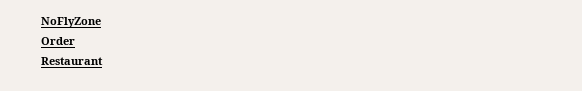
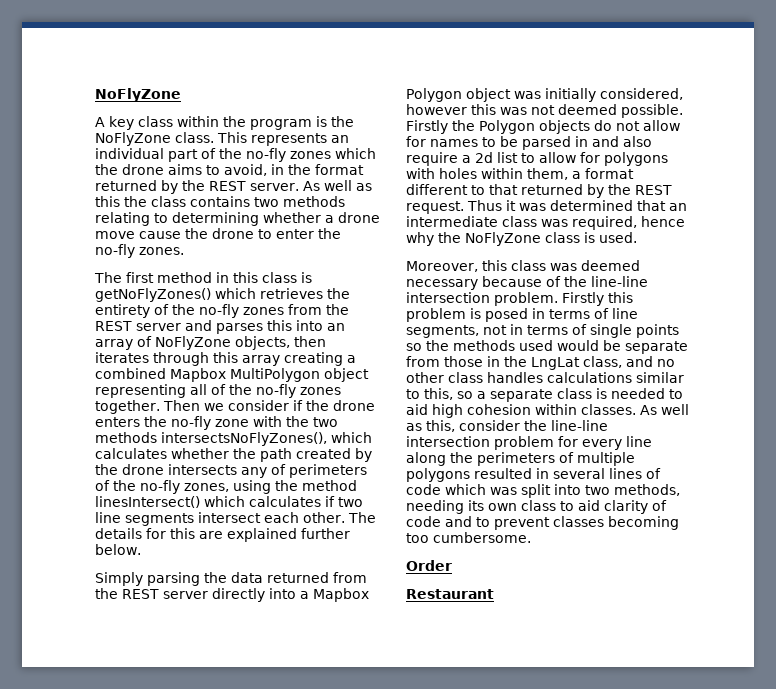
[41,17,101,28] NoFlyZone -> [95,88,181,102] [95,116,354,130] [95,132,349,146] [95,148,376,162] [95,164,364,176] [95,180,372,194] [95,196,345,207] [95,212,380,226] [95,228,341,239] [95,244,184,258] [94,272,312,283] [95,288,350,302] [95,304,349,318] [95,320,345,334] [95,336,326,350] [95,352,356,366] [95,368,369,382] [95,384,341,398] [95,400,375,414] [95,416,338,430] [95,432,372,446] [95,448,372,462] [95,464,367,478] [95,480,357,494] [95,496,363,508] [95,512,376,526] [95,528,350,542] [95,544,141,555] [95,572,367,586] [95,588,369,602] [406,88,683,102] [406,104,683,118] [406,120,680,134] [406,136,652,150] [406,152,668,166] [406,168,634,180] [406,184,672,198] [406,200,687,214] [406,216,685,230] [406,232,637,246] [406,260,640,272] [406,276,648,290] [406,292,633,306] [406,308,638,322] [406,324,679,338] [406,340,688,354] [406,356,675,370] [406,372,684,383] [406,388,683,402] [406,404,689,418] [406,420,608,432] [406,436,652,450] [406,452,635,466] [406,468,661,482] [406,484,680,498] [406,500,667,514] [406,516,679,530] [406,532,531,543] NoFlyZone // A key class within the program is the NoFlyZone class. This represents an individual part of the no-fly zones which the drone aims to avoid, in the format returned by the REST server. As well as this the class contains two methods relating to determining whether a drone move cause the drone to enter the no-fly zones. // The first method in this class is getNoFlyZones() which retrieves the entirety of the no-fly zones from the REST server and parses this into an array of NoFlyZone objects, then iterates through this array creating a combined Mapbox MultiPolygon object representing all of the no-fly zones together. Then we consider if the drone enters the no-fly zone with the two methods intersectsNoFlyZones(), which calculates whether the path created by the drone intersects any of perimeters of the no-fly zones, using the method linesIntersect() which calculates if two line segments intersect each other. The details for this are explained further below. // Simply parsing the data returned from the REST server directly into a Mapbox Polygon object was initially considered, however this was not deemed possible. Firstly the Polygon objects do not allow for names to be parsed in and also require a 2d list to allow for polygons with holes within them, a format different to that returned by the REST request. Thus it was determined that an intermediate class was required, hence why the NoFlyZone class is used. // Moreover, this class was deemed necessary because of the line-line intersection problem. Firstly this problem is posed in terms of line segments, not in terms of single points so the methods used would be separate from those in the LngLat class, and no other class handles calculations similar to this, so a separate class is needed to aid high cohesion within classes. As well as this, consider the line-line intersection problem for every line along the perimeters of multiple polygons resulted in several lines of code which was split into two methods, needing its own class to aid clarity of code and to prevent classes becoming too cumbersome.

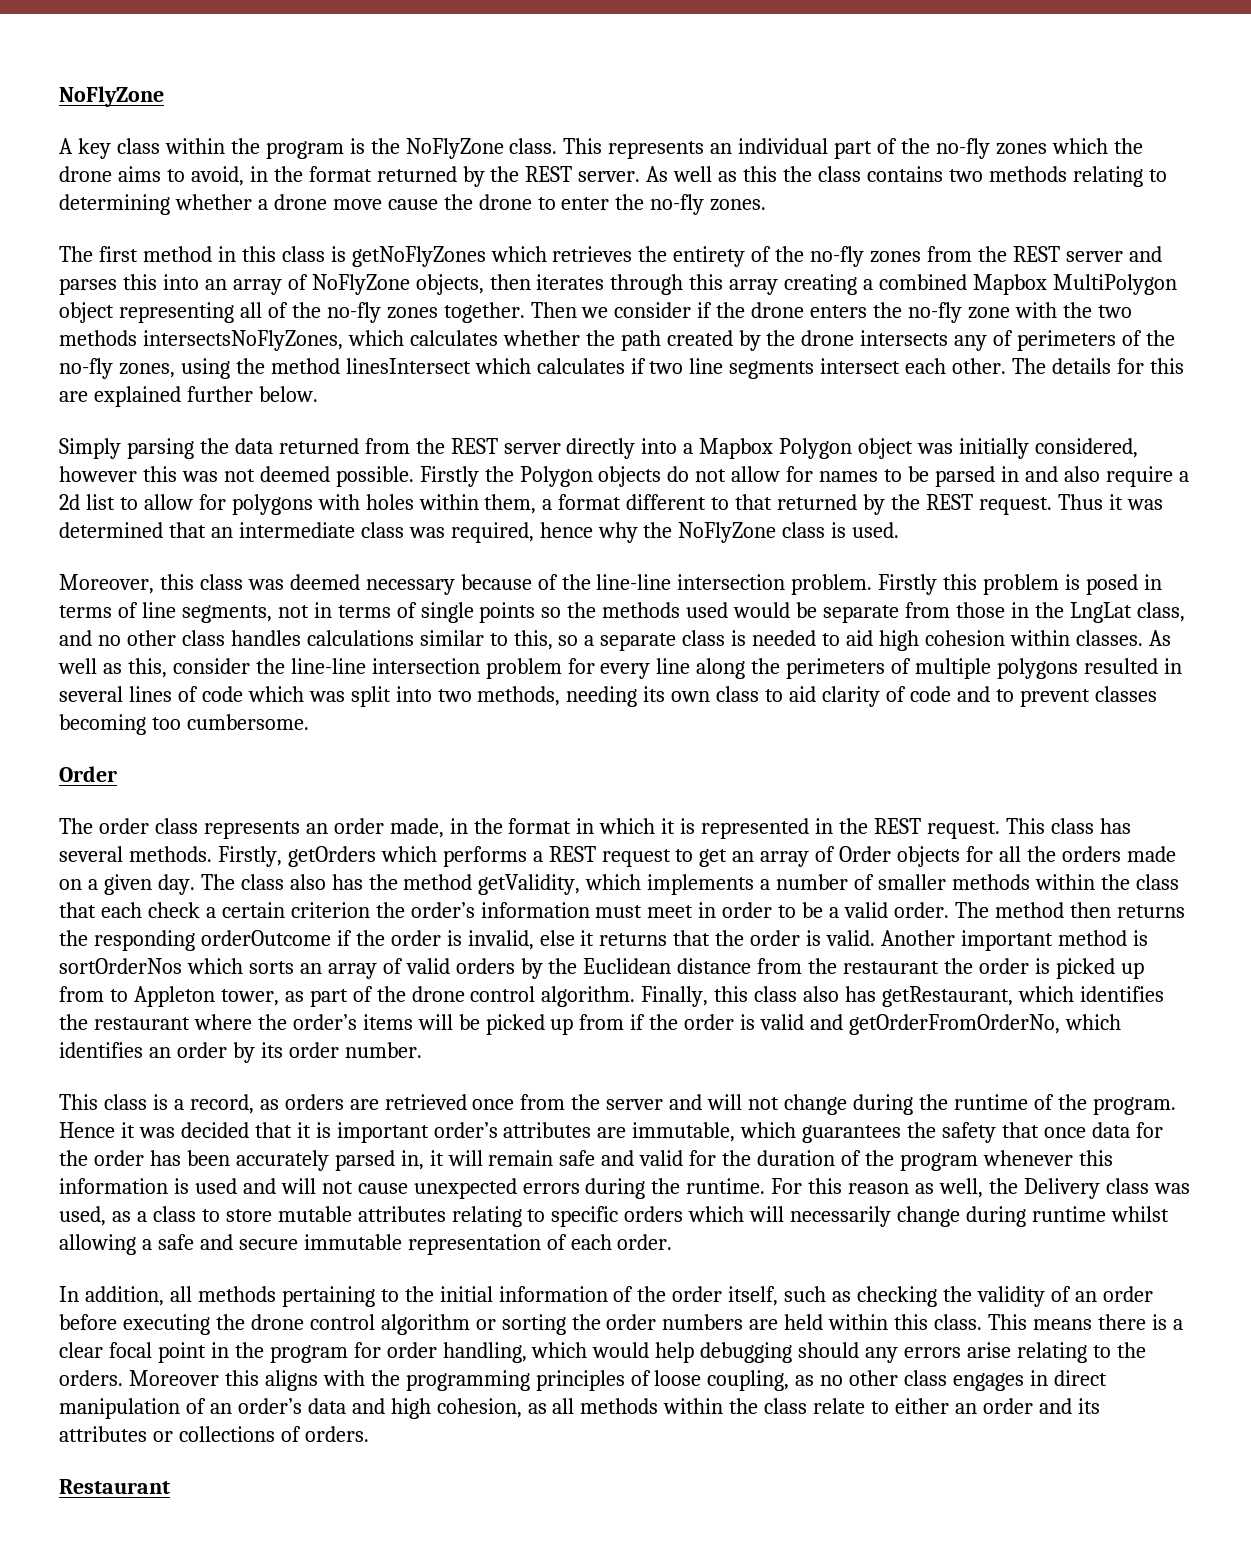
[95,288,211,302] getNoFlyZones() -> [351,246,486,267] getNoFlyZones
[161,432,327,446] intersectsNoFlyZones(), -> [142,330,343,351] intersectsNoFlyZones,
[95,496,200,508] linesIntersect() -> [345,358,471,374] linesIntersect
(452, 565) none -> [59,818,1131,839] [59,846,1176,867] [59,874,1179,895] [59,902,1185,918] [59,930,1148,951] [59,958,1144,979] [59,986,1164,1007] [59,1014,1121,1035] [59,1042,422,1063] [59,1094,1176,1115] [59,1122,1163,1143] [59,1150,1113,1171] [59,1178,1190,1199] [59,1206,1169,1227] [59,1234,673,1255] [59,1286,1153,1307] [59,1314,1183,1335] [59,1342,1146,1363] [59,1370,1107,1391] [59,1398,1100,1419] [59,1426,369,1442] // The order class represents an order made, in the format in which it is represented in the REST request. This class has several methods. Firstly, getOrders which performs a REST request to get an array of Order objects for all the orders made on a given day. The class also has the method getValidity, which implements a number of smaller methods within the class that each check a certain criterion the order’s information must meet in order to be a valid order. The method then returns the responding orderOutcome if the order is invalid, else it returns that the order is valid. Another important method is sortOrderNos which sorts an array of valid orders by the Euclidean distance from the restaurant the order is picked up from to Appleton tower, as part of the drone control algorithm. Finally, this class also has getRestaurant, which identifies the restaurant where the order’s items will be picked up from if the order is valid and getOrderFromOrderNo, which identifies an order by its order number. // This class is a record, as orders are retrieved once from the server and will not change during the runtime of the program. Hence it was decided that it is important order’s attributes are immutable, which guarantees the safety that once data for the order has been accurately parsed in, it will remain safe and valid for the duration of the program whenever this information is used and will not cause unexpected errors during the runtime. For this reason as well, the Delivery class was used, as a class to store mutable attributes relating to specific orders which will necessarily change during runtime whilst allowing a safe and secure immutable representation of each order. // In addition, all methods pertaining to the initial information of the order itself, such as checking the validity of an order before executing the drone control algorithm or sorting the order numbers are held within this class. This means there is a clear focal point in the program for order handling, which would help debugging should any errors arise relating to the orders. Moreover this aligns with the programming principles of loose coupling, as no other class engages in direct manipulation of an order’s data and high cohesion, as all methods within the class relate to either an order and its attributes or collections of orders.

